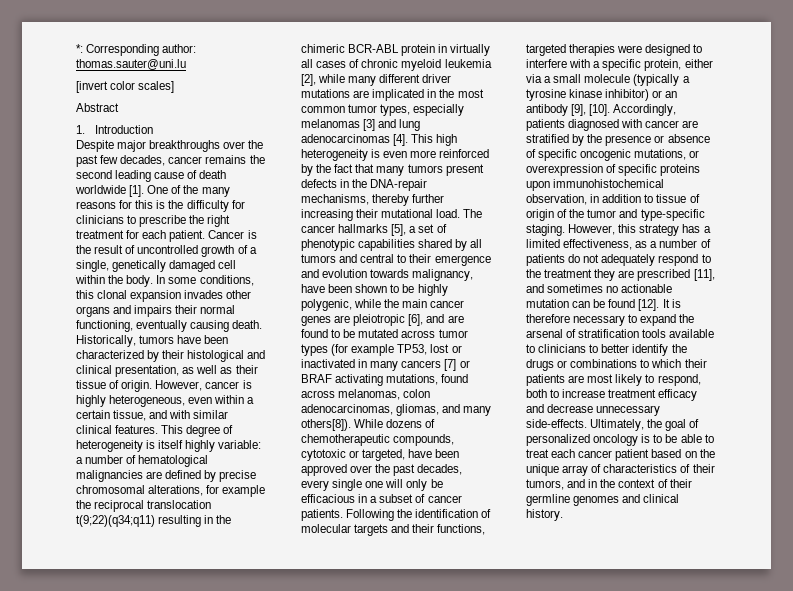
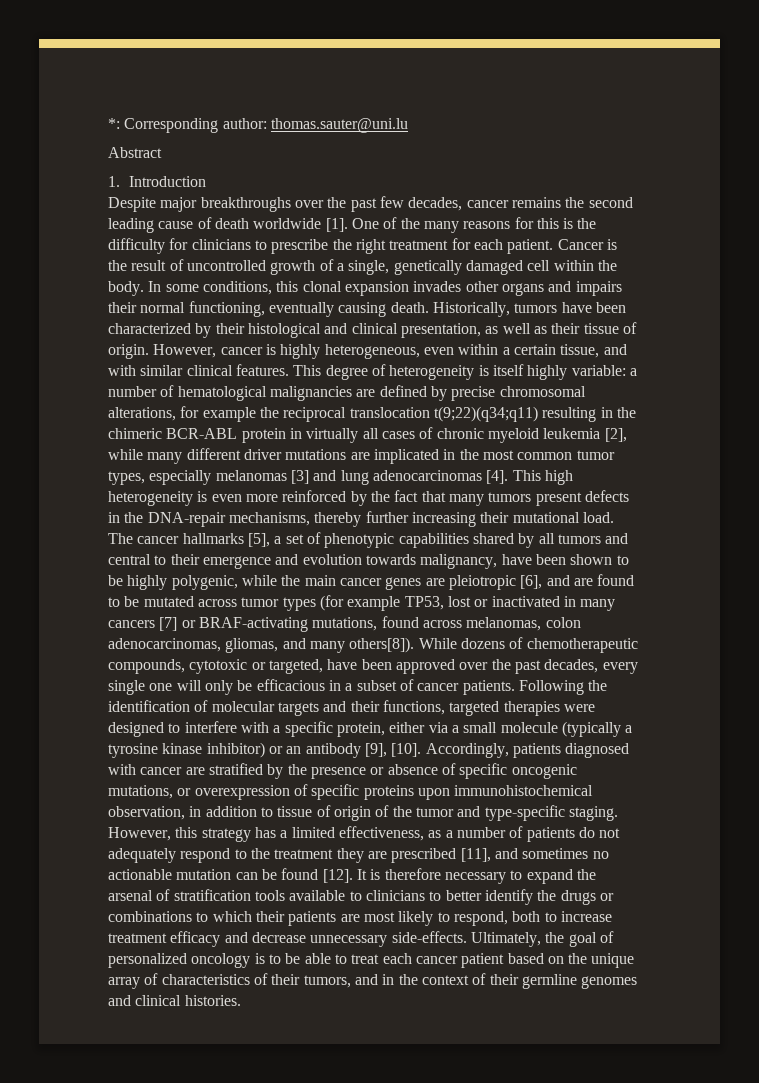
[76,81,175,93] // [invert color scales] -> (408, 125) none
[301,374,384,386] BRAF activating -> [198,617,308,632] BRAF-activating
[526,509,563,521] history. -> [184,995,241,1006] histories.

